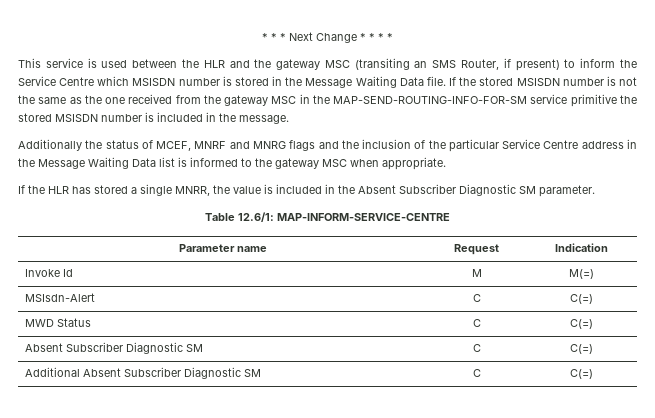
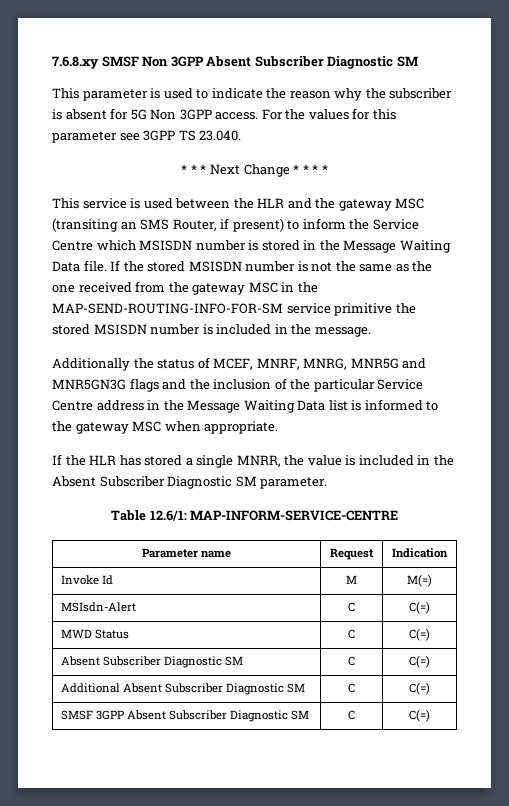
(262, 37) none -> [52,56,418,69] [52,88,453,101] [52,108,396,120] [52,130,242,143] 7.6.8.xy SMSF Non 3GPP Absent Subscriber Diagnostic SM // This parameter is used to indicate the reason why the subscriber is absent for 5G Non 3GPP access. For the values for this parameter see 3GPP TS 23.040. //
[194,141,286,149] MNRF and MNRG -> [256,358,427,370] [52,379,126,390] MNRF, MNRG, MNR5G and MNR5GN3G
(593, 374) none -> [60,710,310,722] [348,710,355,720] [409,709,430,722] // SMSF 3GPP Absent Subscriber Diagnostic SM | C | C(=)

